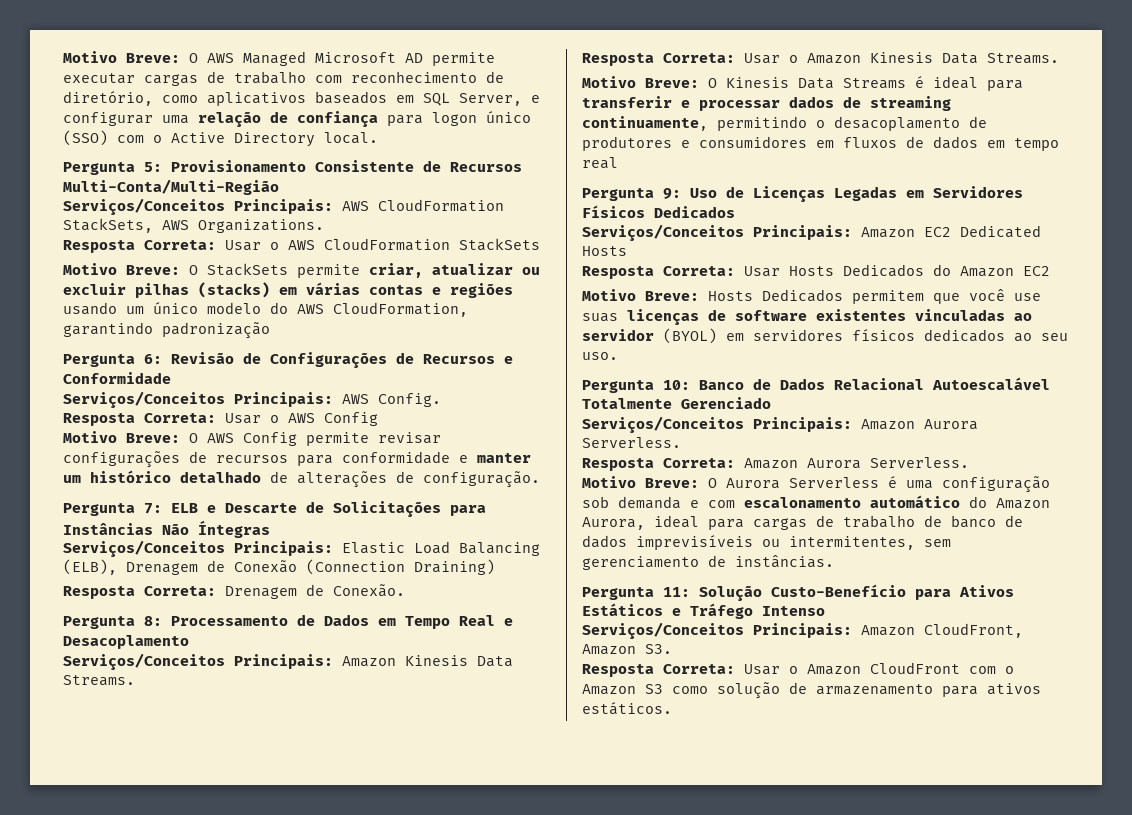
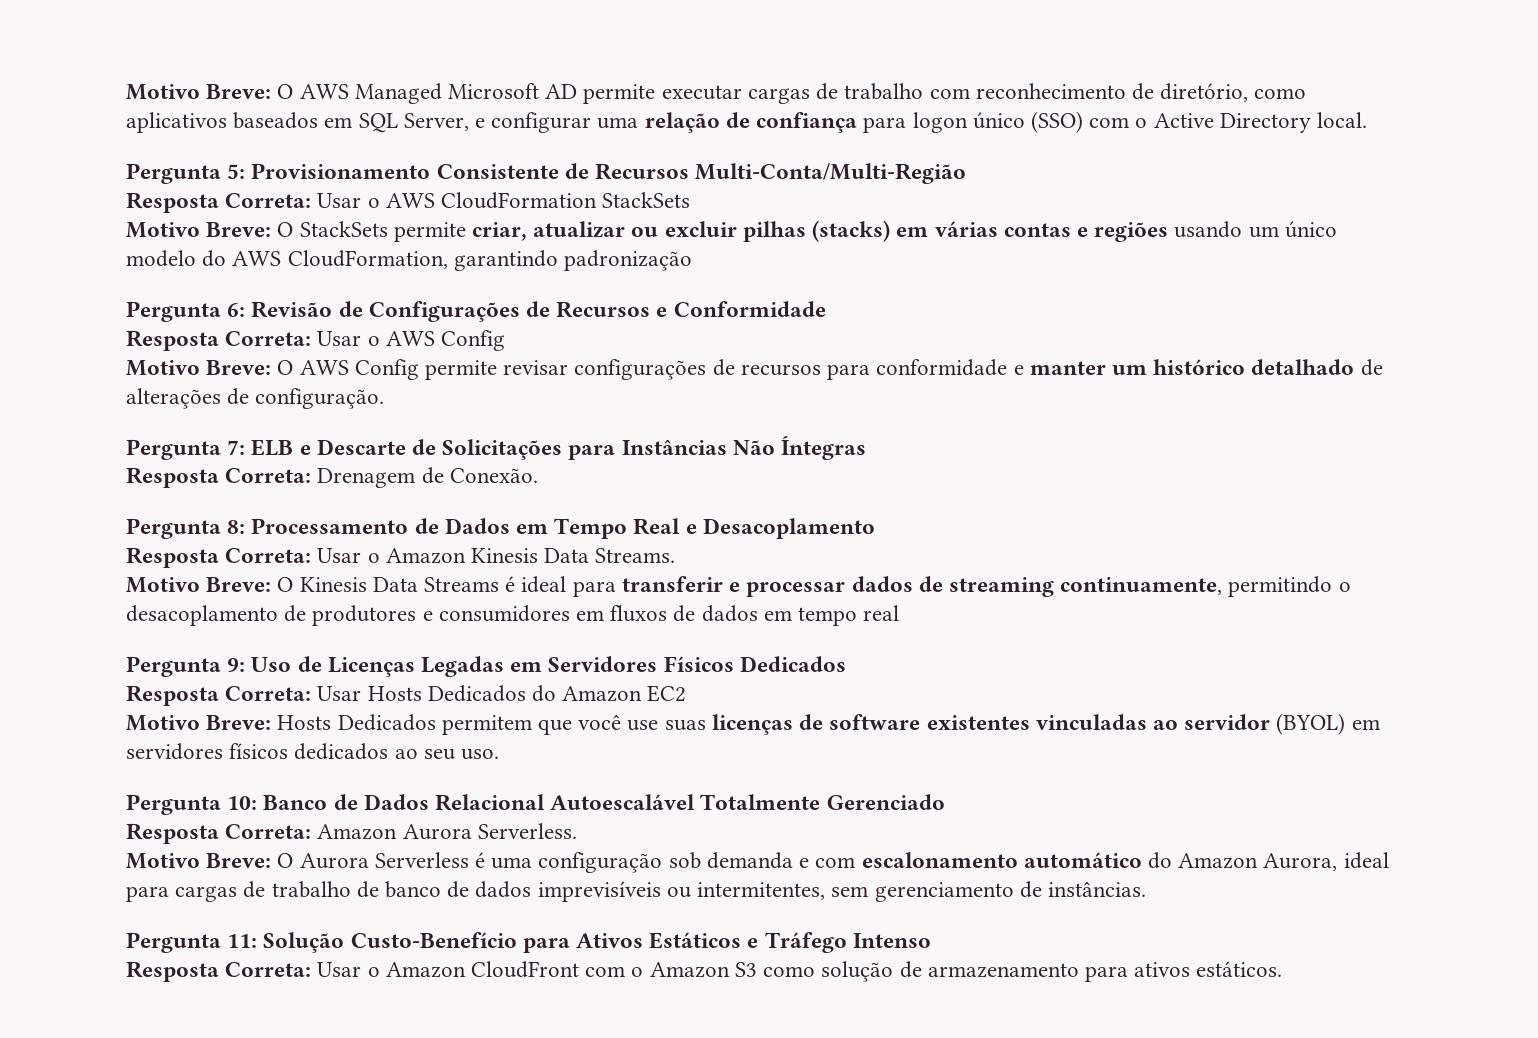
[63,198,504,215] [63,218,324,233] // Serviços/Conceitos Principais: AWS CloudFormation StackSets, AWS Organizations. -> (967, 173) none
[63,391,441,408] // Serviços/Conceitos Principais: AWS Config. -> (826, 309) none
[63,540,540,557] [63,559,495,575] // Serviços/Conceitos Principais: Elastic Load Balancing (ELB), Drenagem de Conexão (Connection Draining) -> (867, 447) none
[63,653,513,670] [63,675,135,686] // Serviços/Conceitos Principais: Amazon Kinesis Data Streams. -> (875, 528) none
[582,224,1041,241] [582,246,627,256] // Serviços/Conceitos Principais: Amazon EC2 Dedicated Hosts -> (846, 664) none
[582,416,978,433] [582,437,681,448] // Serviços/Conceitos Principais: Amazon Aurora Serverless. -> (945, 802) none
[582,622,1023,639] [582,644,672,655] // Serviços/Conceitos Principais: Amazon CloudFront, Amazon S3. -> (931, 940) none

